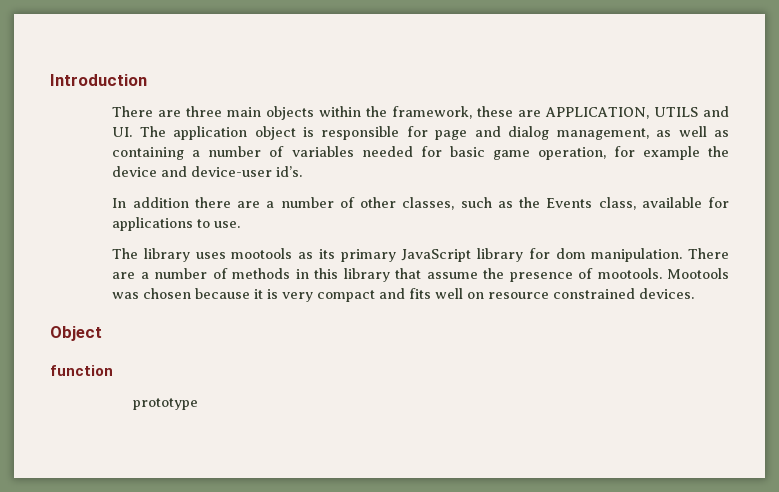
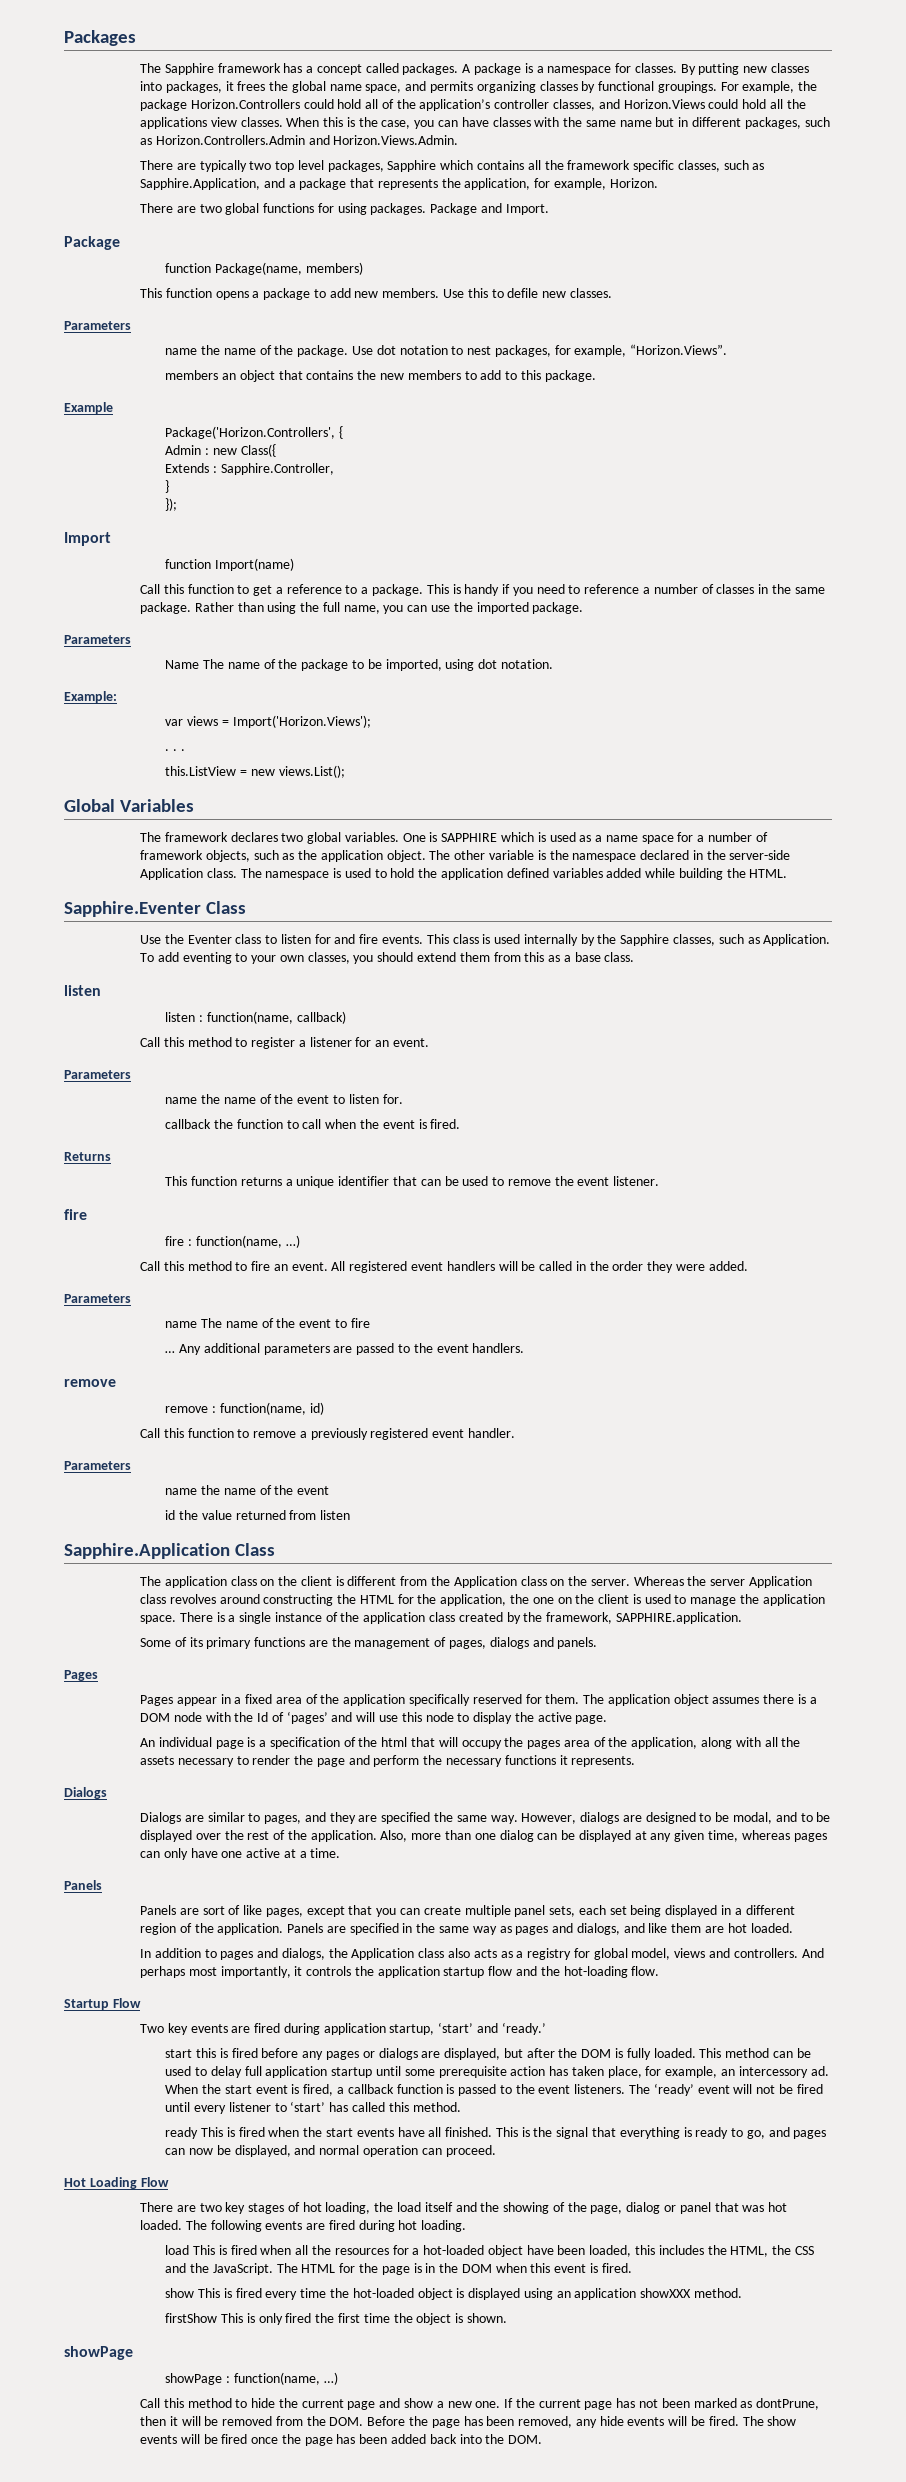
[50,74,147,86] [112,106,729,120] [112,126,729,140] [112,146,730,160] [112,166,303,177] [112,197,730,210] [112,217,241,231] [112,248,729,262] [112,268,729,282] [112,288,695,302] [50,326,102,341] [50,365,113,376] [133,398,199,410] Introduction // There are three main objects within the framework, these are APPLICATION, UTILS and UI. The application object is responsible for page and dialog management, as well as containing a number of variables needed for basic game operation, for example the device and device-user id’s. // In addition there are a number of other classes, such as the Events class, available for applications to use. // The library uses mootools as its primary JavaScript library for dom manipulation. There are a number of methods in this library that assume the presence of mootools. Mootools was chosen because it is very compact and fits well on resource constrained devices. // Object // function // prototype -> [64,30,136,46] [139,63,810,75] [139,81,818,93] [139,99,806,111] [139,117,830,129] [139,135,459,145] [139,160,765,172] [139,178,658,190] [139,203,549,215] [64,236,120,250] [165,262,363,275] [139,288,612,300] [64,321,131,330] [165,344,728,357] [165,370,596,382] [64,402,113,414] [165,426,344,439] [165,444,276,457] [165,463,334,475] [165,480,170,493] [165,498,178,511] [64,532,111,546] [165,558,295,571] [139,584,825,596] [139,602,584,614] [64,635,131,644] [165,659,553,671] [64,691,117,703] [165,715,371,728] [165,749,185,751] [165,765,345,778] [64,799,195,812] [139,832,768,844] [139,850,791,862] [139,868,788,880] [64,901,247,917] [139,934,831,946] [139,952,635,964] [64,985,101,996] [165,1011,346,1024] [139,1037,429,1049] [64,1070,131,1079] [165,1094,403,1104] [165,1119,461,1129] [64,1152,111,1161] [165,1176,660,1188] [64,1209,87,1220] [165,1235,300,1248] [139,1261,748,1273] [64,1294,131,1303] [165,1318,370,1328] [165,1343,525,1355] [64,1379,116,1387] [165,1402,324,1415] [139,1428,515,1440] [64,1461,131,1470] [165,1485,330,1495] [165,1510,351,1520] [64,1543,276,1559] [139,1576,813,1588] [139,1594,825,1606] [139,1612,742,1624] [139,1637,598,1649] [64,1670,98,1681] [139,1694,817,1706] [139,1711,608,1724] [139,1737,801,1749] [139,1755,636,1767] [64,1787,107,1799] [139,1812,831,1824] [139,1830,827,1842] [139,1848,341,1860] [64,1880,102,1890] [139,1905,795,1917] [139,1923,793,1935] [139,1948,824,1960] [139,1966,660,1978] [64,1998,141,2010] [139,2022,546,2035] [165,2048,811,2060] [165,2066,829,2078] [165,2083,823,2096] [165,2101,461,2114] [165,2127,827,2139] [165,2145,496,2157] [64,2177,169,2189] [139,2202,788,2214] [139,2220,467,2232] [165,2245,814,2257] [165,2263,632,2275] [165,2288,743,2300] [165,2313,507,2325] [64,2346,133,2360] [165,2372,338,2385] [139,2398,820,2410] [139,2416,797,2428] [139,2434,543,2446] Packages // The Sapphire framework has a concept called packages. A package is a namespace for classes. By putting new classes into packages, it frees the global name space, and permits organizing classes by functional groupings. For example, the package Horizon.Controllers could hold all of the application’s controller classes, and Horizon.Views could hold all the applications view classes. When this is the case, you can have classes with the same name but in different packages, such as Horizon.Controllers.Admin and Horizon.Views.Admin. // There are typically two top level packages, Sapphire which contains all the framework specific classes, such as Sapphire.Application, and a package that represents the application, for example, Horizon. // There are two global functions for using packages. Package and Import. // Package // function Package(name, members) // This function opens a package to add new members. Use this to defile new classes. // Parameters // name the name of the package. Use dot notation to nest packages, for example, “Horizon.Views”. // members an object that contains the new members to add to this package. // Example // Package('Horizon.Controllers', { // Admin : new Class({ // Extends : Sapphire.Controller, // } // }); // Import // function Import(name) // Call this function to get a reference to a package. This is handy if you need to reference a number of classes in the same package. Rather than using the full name, you can use the imported package. // Parameters // Name The name of the package to be imported, using dot notation. // Example: // var views = Import('Horizon.Views'); // . . . // this.ListView = new views.List(); // Global Variables // The framework declares two global variables. One is SAPPHIRE which is used as a name space for a number of framework objects, such as the application object. The other variable is the namespace declared in the server-side Application class. The namespace is used to hold the application defined variables added while building the HTML. // Sapphire.Eventer Class // Use the Eventer class to listen for and fire events. This class is used internally by the Sapphire classes, such as Application. To add eventing to your own classes, you should extend them from this as a base class. // listen // listen : function(name, callback) // Call this method to register a listener for an event. // Parameters // name the name of the event to listen for. // callback the function to call when the event is fired. // Returns // This function returns a unique identifier that can be used to remove the event listener. // fire // fire : function(name, …) // Call this method to fire an event. All registered event handlers will be called in the order they were added. // Parameters // name The name of the event to fire // … Any additional parameters are passed to the event handlers. // remove // remove : function(name, id) // Call this function to remove a previously registered event handler. // Parameters // name the name of the event // id the value returned from listen // Sapphire.Application Class // The application class on the client is different from the Application class on the server. Whereas the server Application class revolves around constructing the HTML for the application, the one on the client is used to manage the application space. There is a single instance of the application class created by the framework, SAPPHIRE.application. // Some of its primary functions are the management of pages, dialogs and panels. // Pages // Pages appear in a fixed area of the application specifically reserved for them. The application object assumes there is a DOM node with the Id of ‘pages’ and will use this node to display the active page. // An individual page is a specification of the html that will occupy the pages area of the application, along with all the assets necessary to render the page and perform the necessary functions it represents. // Dialogs // Dialogs are similar to pages, and they are specified the same way. However, dialogs are designed to be modal, and to be displayed over the rest of the application. Also, more than one dialog can be displayed at any given time, whereas pages can only have one active at a time. // Panels // Panels are sort of like pages, except that you can create multiple panel sets, each set being displayed in a different region of the application. Panels are specified in the same way as pages and dialogs, and like them are hot loaded. // In addition to pages and dialogs, the Application class also acts as a registry for global model, views and controllers. And perhaps most importantly, it controls the application startup flow and the hot-loading flow. // Startup Flow // Two key events are fired during application startup, ‘start’ and ‘ready.’ // start this is fired before any pages or dialogs are displayed, but after the DOM is fully loaded. This method can be used to delay full application startup until some prerequisite action has taken place, for example, an intercessory ad. When the start event is fired, a callback function is passed to the event listeners. The ‘ready’ event will not be fired until every listener to ‘start’ has called this method. // ready This is fired when the start events have all finished. This is the signal that everything is ready to go, and pages can now be displayed, and normal operation can proceed. // Hot Loading Flow // There are two key stages of hot loading, the load itself and the showing of the page, dialog or panel that was hot loaded. The following events are fired during hot loading. // load This is fired when all the resources for a hot-loaded object have been loaded, this includes the HTML, the CSS and the JavaScript. The HTML for the page is in the DOM when this event is fired. // show This is fired every time the hot-loaded object is displayed using an application showXXX method. // firstShow This is only fired the first time the object is shown. // showPage // showPage : function(name, …) // Call this method to hide the current page and show a new one. If the current page has not been marked as dontPrune, then it will be removed from the DOM. Before the page has been removed, any hide events will be fired. The show events will be fired once the page has been added back into the DOM.

